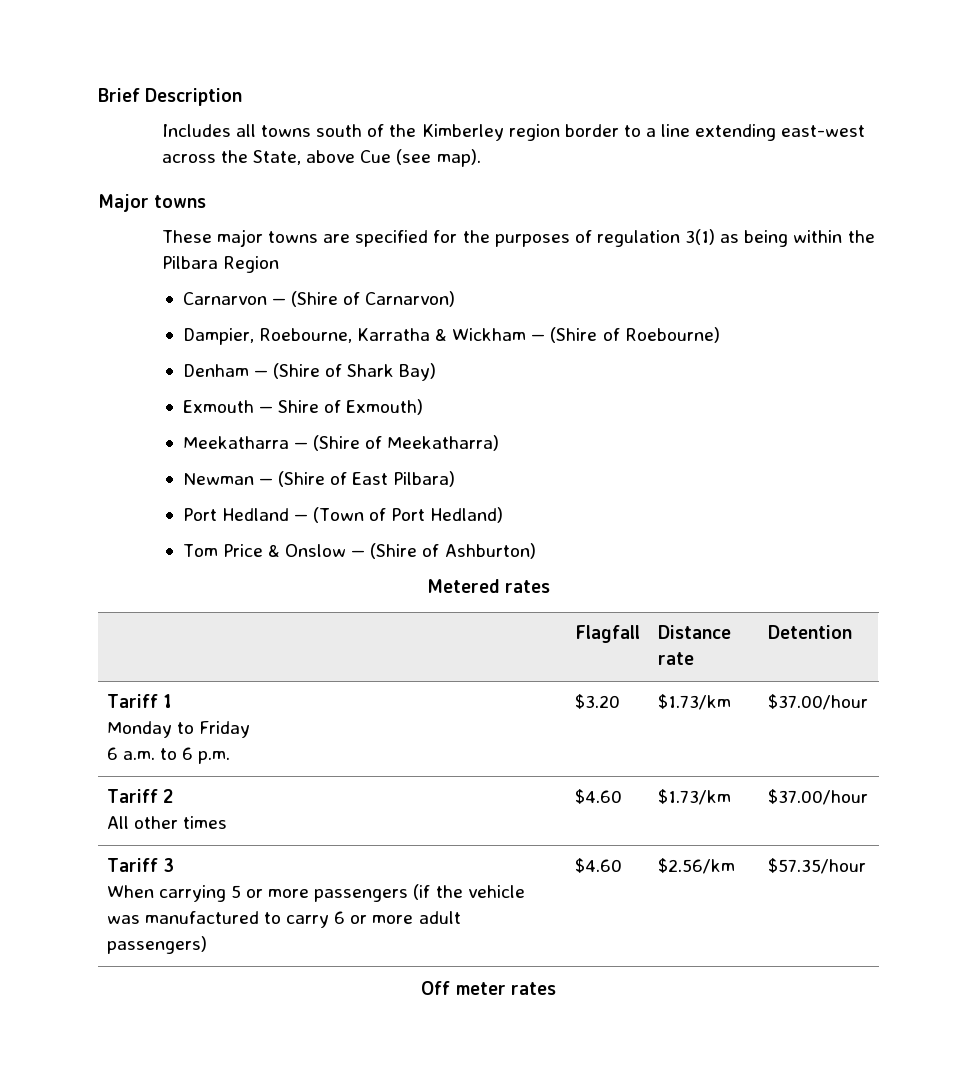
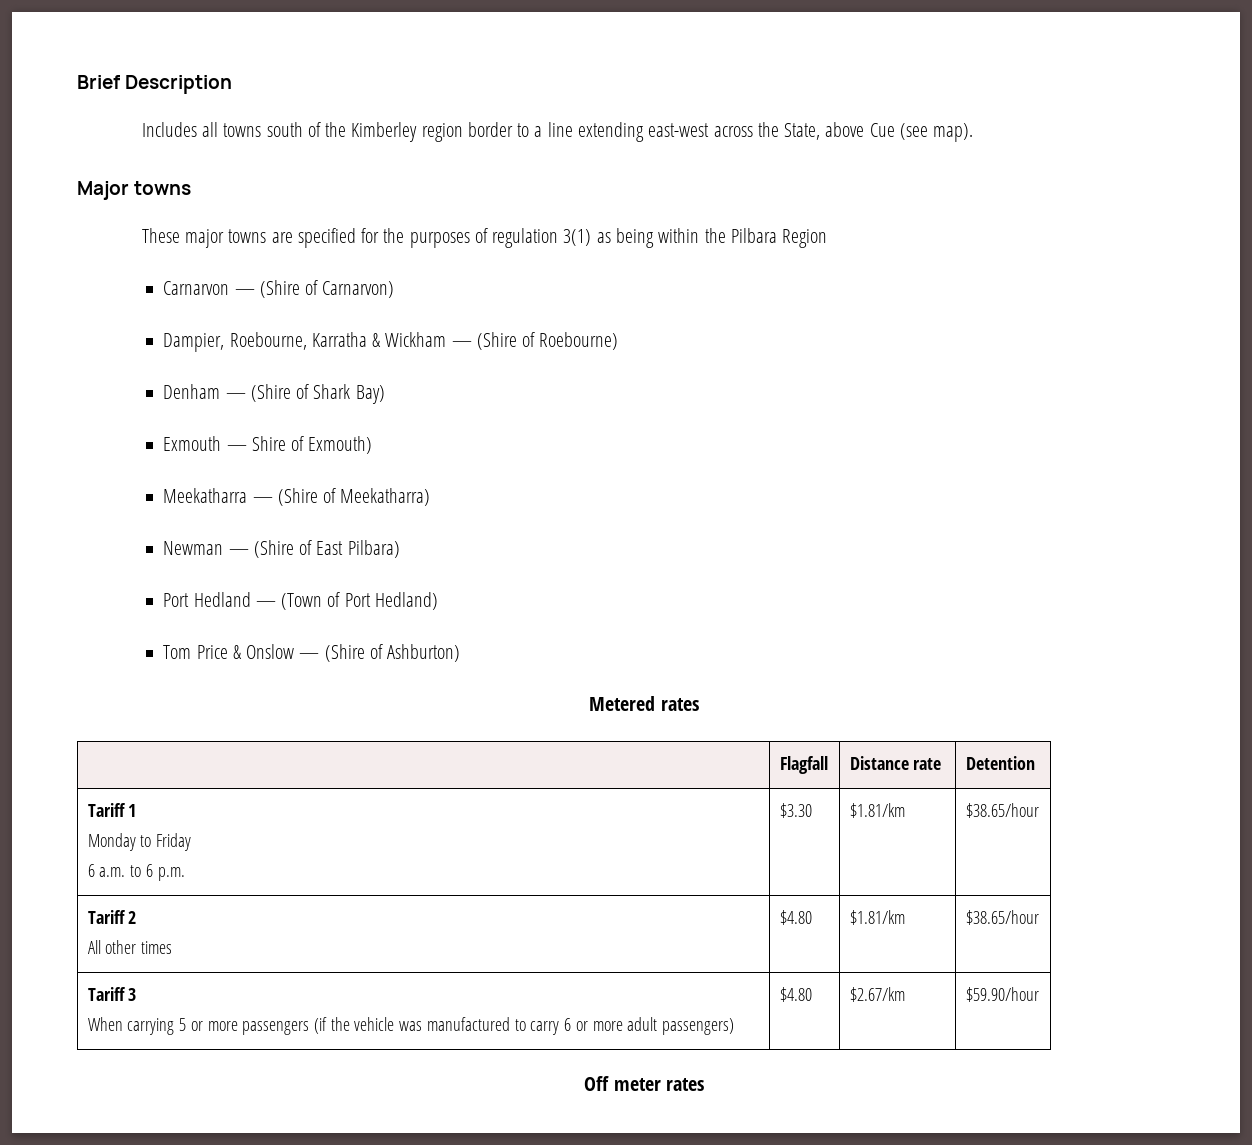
[574,694,620,709] [657,694,731,710] [767,694,868,710] $3.20 | $1.73/km | $37.00/hour -> [779,803,812,818] [849,803,905,818] [965,803,1039,818] $3.30 | $1.81/km | $38.65/hour
[574,789,622,804] [657,789,731,805] [767,789,868,805] $4.60 | $1.73/km | $37.00/hour -> [779,910,812,925] [849,910,905,925] [965,910,1039,925] $4.80 | $1.81/km | $38.65/hour
[574,858,622,873] [657,858,735,874] [767,858,866,874] $4.60 | $2.56/km | $57.35/hour -> [779,987,812,1002] [849,987,905,1002] [965,987,1039,1002] $4.80 | $2.67/km | $59.90/hour

